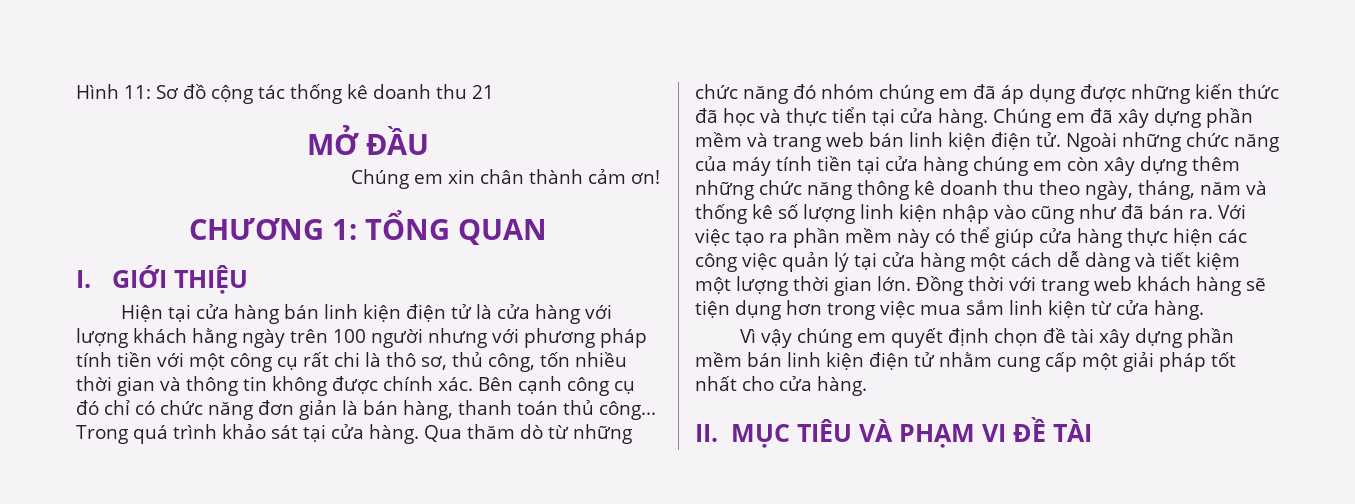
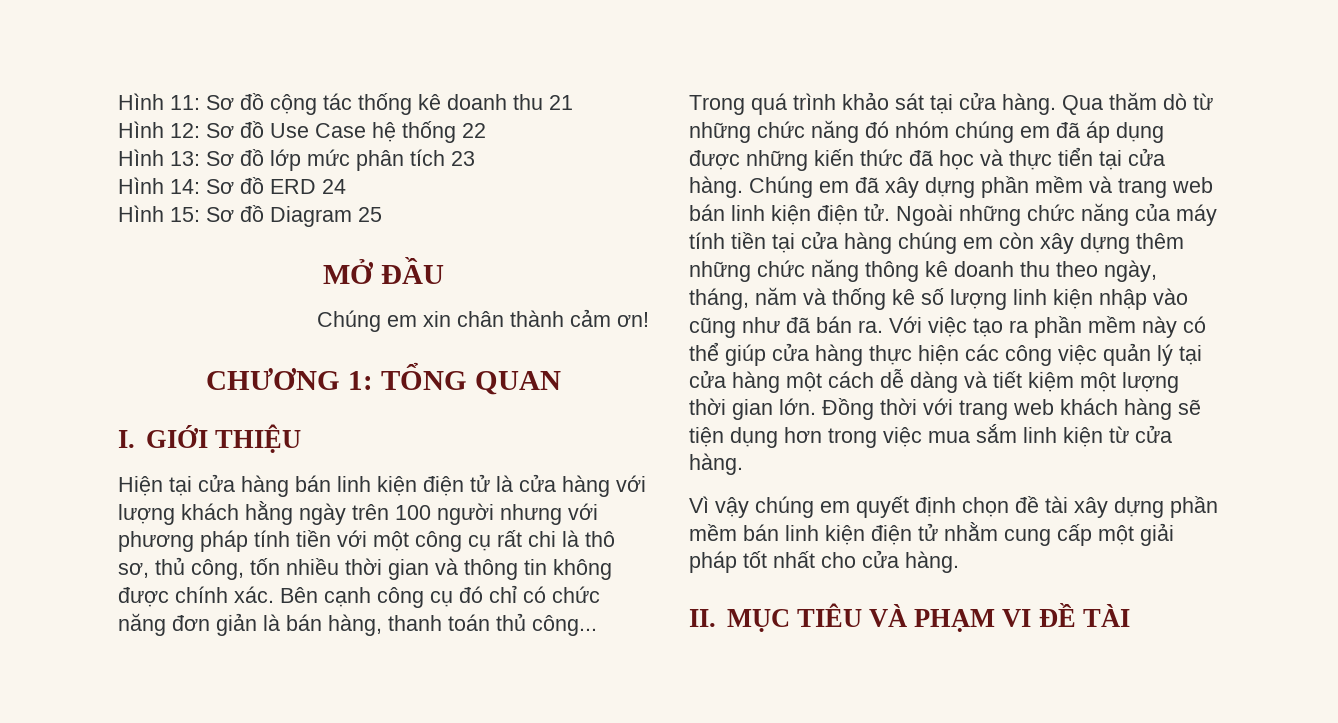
(494, 92) none -> [118,121,486,143] [118,149,475,171] [118,177,346,194] [118,205,382,227] // Hình 12: Sơ đồ Use Case hệ thống 22 // Hình 13: Sơ đồ lớp mức phân tích 23 // Hình 14: Sơ đồ ERD 24 // Hình 15: Sơ đồ Diagram 25

